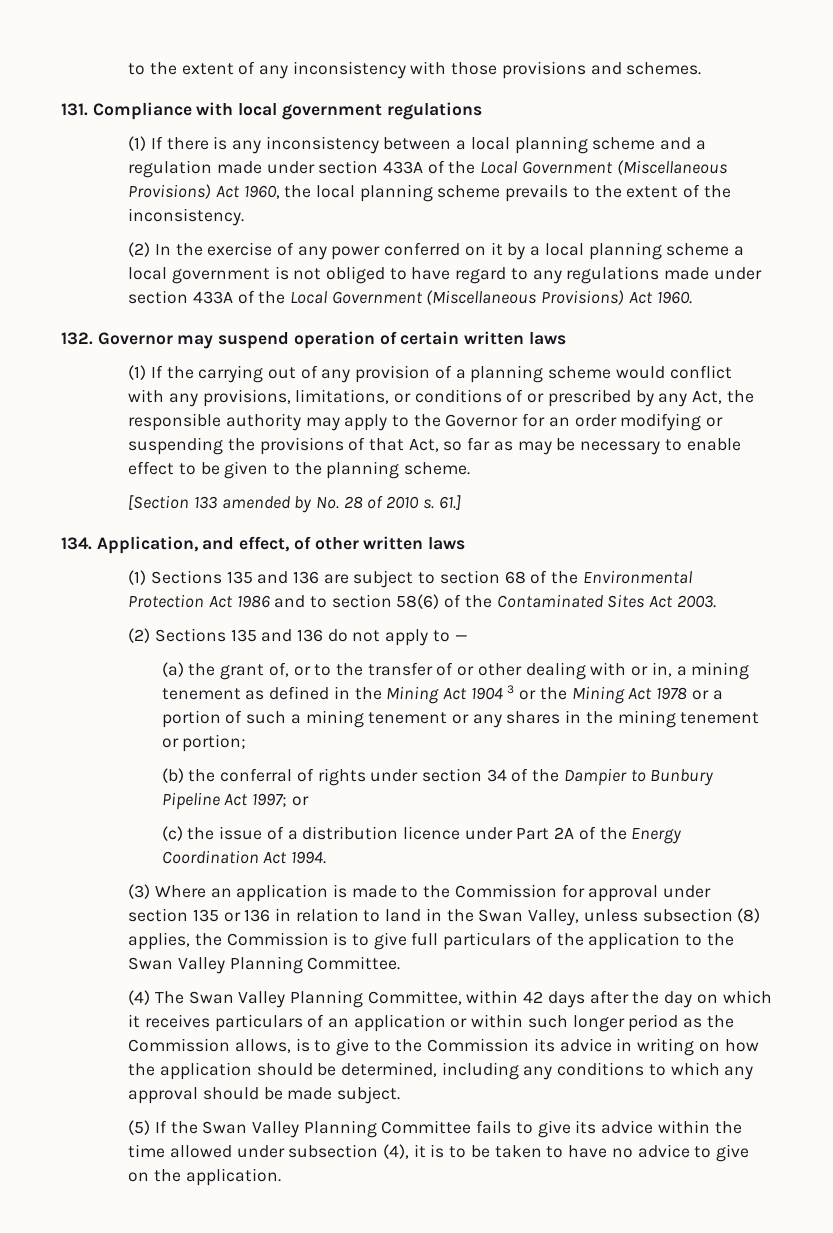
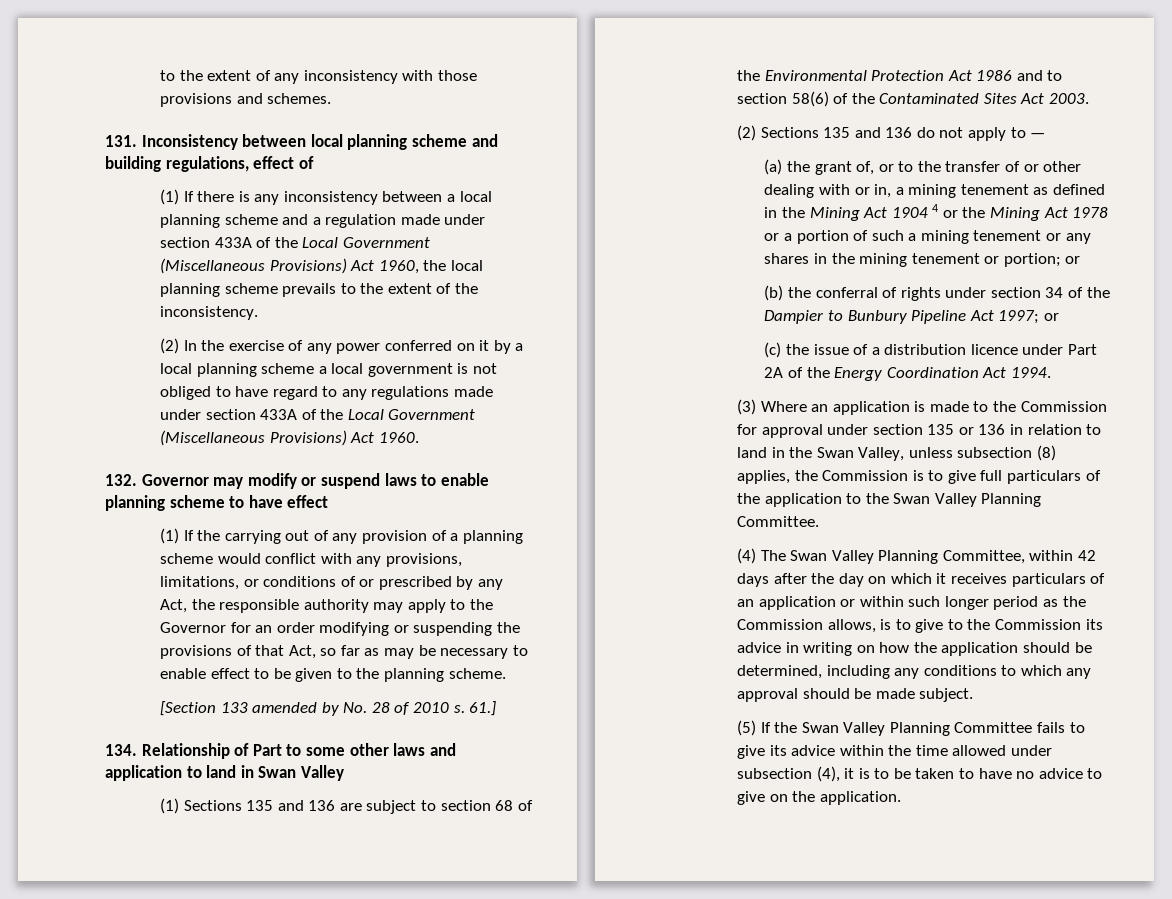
[92,102,482,120] Compliance with local government regulations -> [141,134,498,150] [105,156,314,172] Inconsistency between local planning scheme and building regulations, effect of
[218,331,566,349] suspend operation of certain written laws -> [247,473,489,489] [105,495,329,511] modify or suspend laws to enable planning scheme to have effect
[96,536,466,554] Application, and effect, of other written laws -> [141,743,456,759] [105,765,344,781] Relationship of Part to some other laws and application to land in Swan Valley
[507,685,515,694] 3 -> [932,204,939,212] 4
(247, 743) none -> [1065,256,1081,264] or

